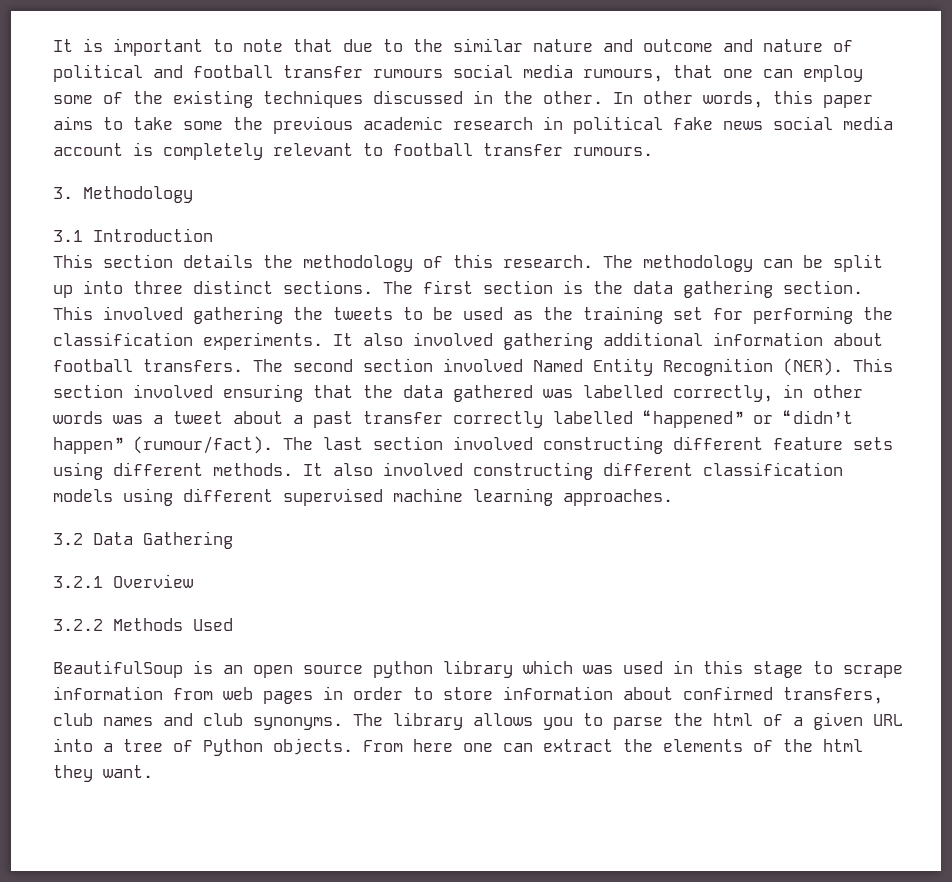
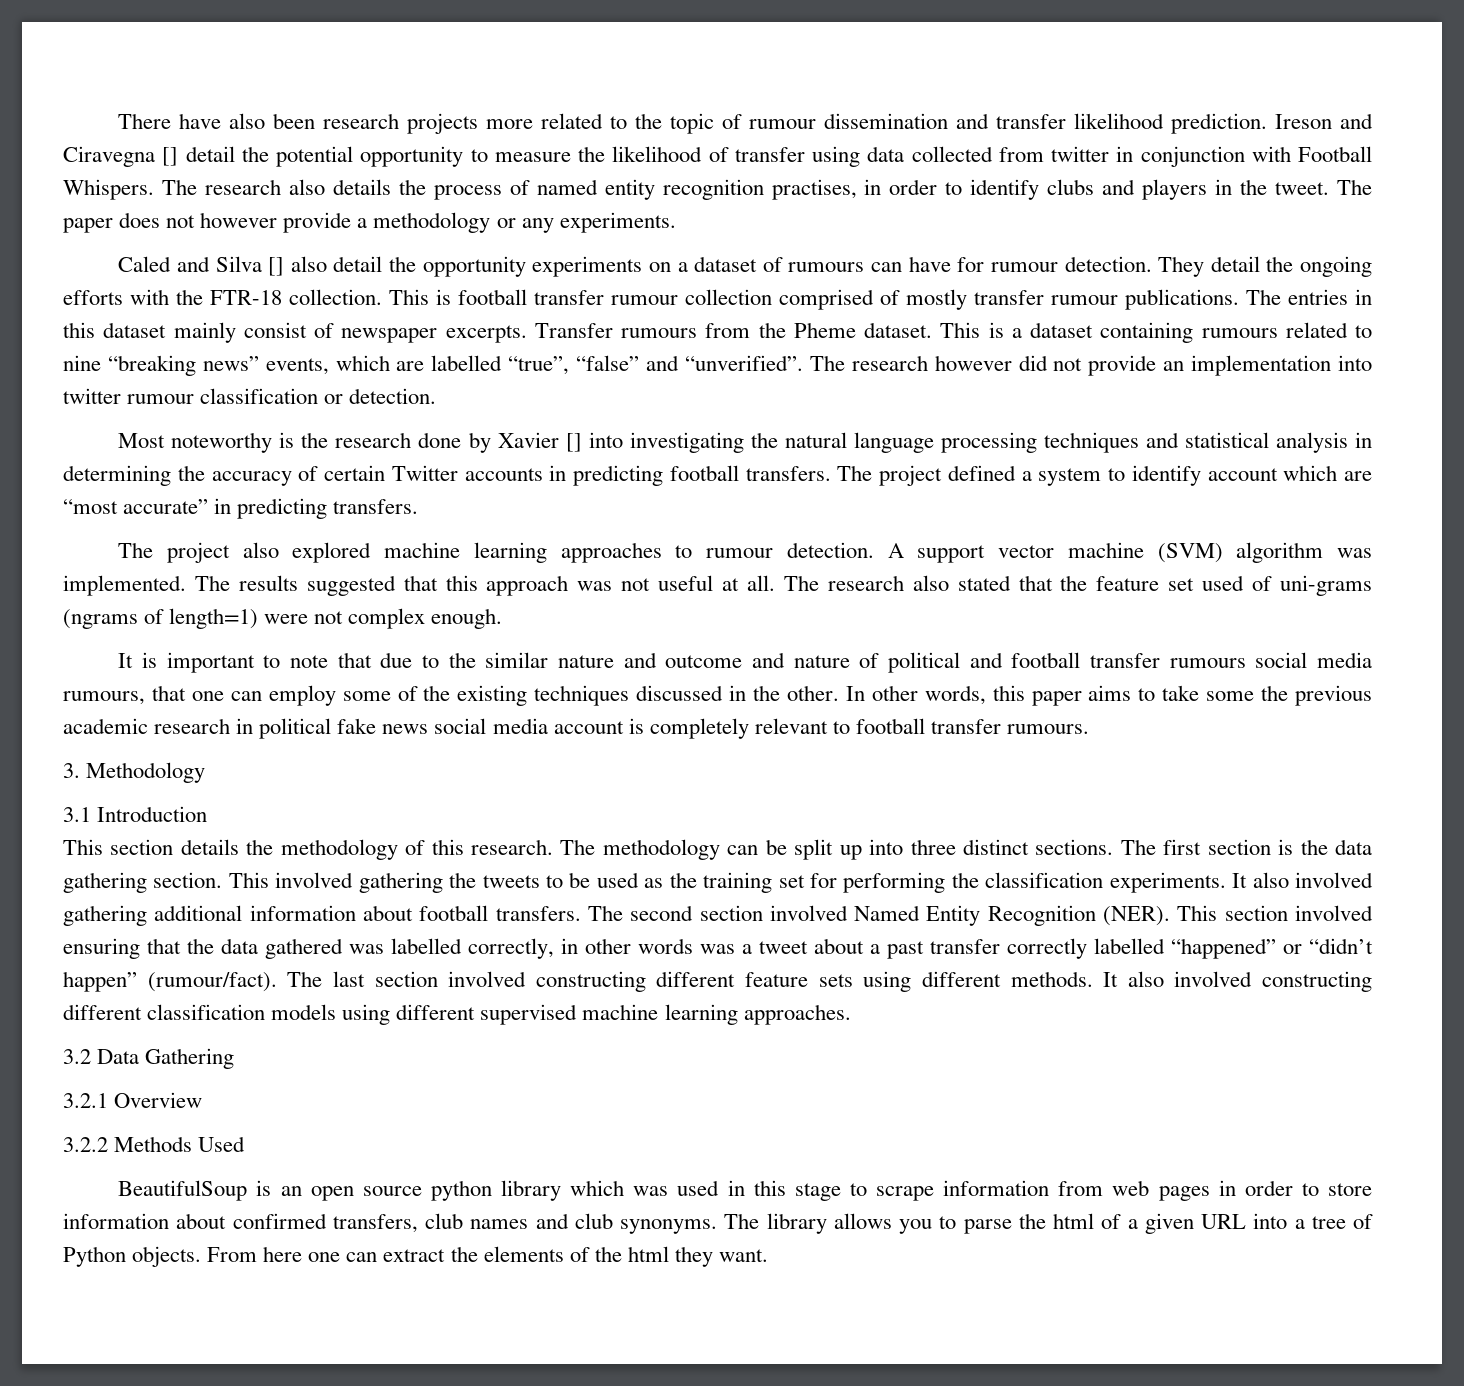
(53, 45) none -> [118,113,1373,134] [63,146,1372,167] [63,179,1373,200] [63,212,676,233] [118,256,1372,277] [63,289,1372,310] [63,322,1372,343] [63,355,1373,376] [63,388,437,404] [118,432,1372,453] [63,465,1372,486] [63,498,419,519] [118,542,1373,563] [63,575,1372,596] [63,608,503,629] There have also been research projects more related to the topic of rumour dissemination and transfer likelihood prediction. Ireson and Ciravegna [] detail the potential opportunity to measure the likelihood of transfer using data collected from twitter in conjunction with Football Whispers. The research also details the process of named entity recognition practises, in order to identify clubs and players in the tweet. The paper does not however provide a methodology or any experiments. // Caled and Silva [] also detail the opportunity experiments on a dataset of rumours can have for rumour detection. They detail the ongoing efforts with the FTR-18 collection. This is football transfer rumour collection comprised of mostly transfer rumour publications. The entries in this dataset mainly consist of newspaper excerpts. Transfer rumours from the Pheme dataset. This is a dataset containing rumours related to nine “breaking news” events, which are labelled “true”, “false” and “unverified”. The research however did not provide an implementation into twitter rumour classification or detection. // Most noteworthy is the research done by Xavier [] into investigating the natural language processing techniques and statistical analysis in determining the accuracy of certain Twitter accounts in predicting football transfers. The project defined a system to identify account which are “most accurate” in predicting transfers. // The project also explored machine learning approaches to rumour detection. A support vector machine (SVM) algorithm was implemented. The results suggested that this approach was not useful at all. The research also stated that the feature set used of uni-grams (ngrams of length=1) were not complex enough. //

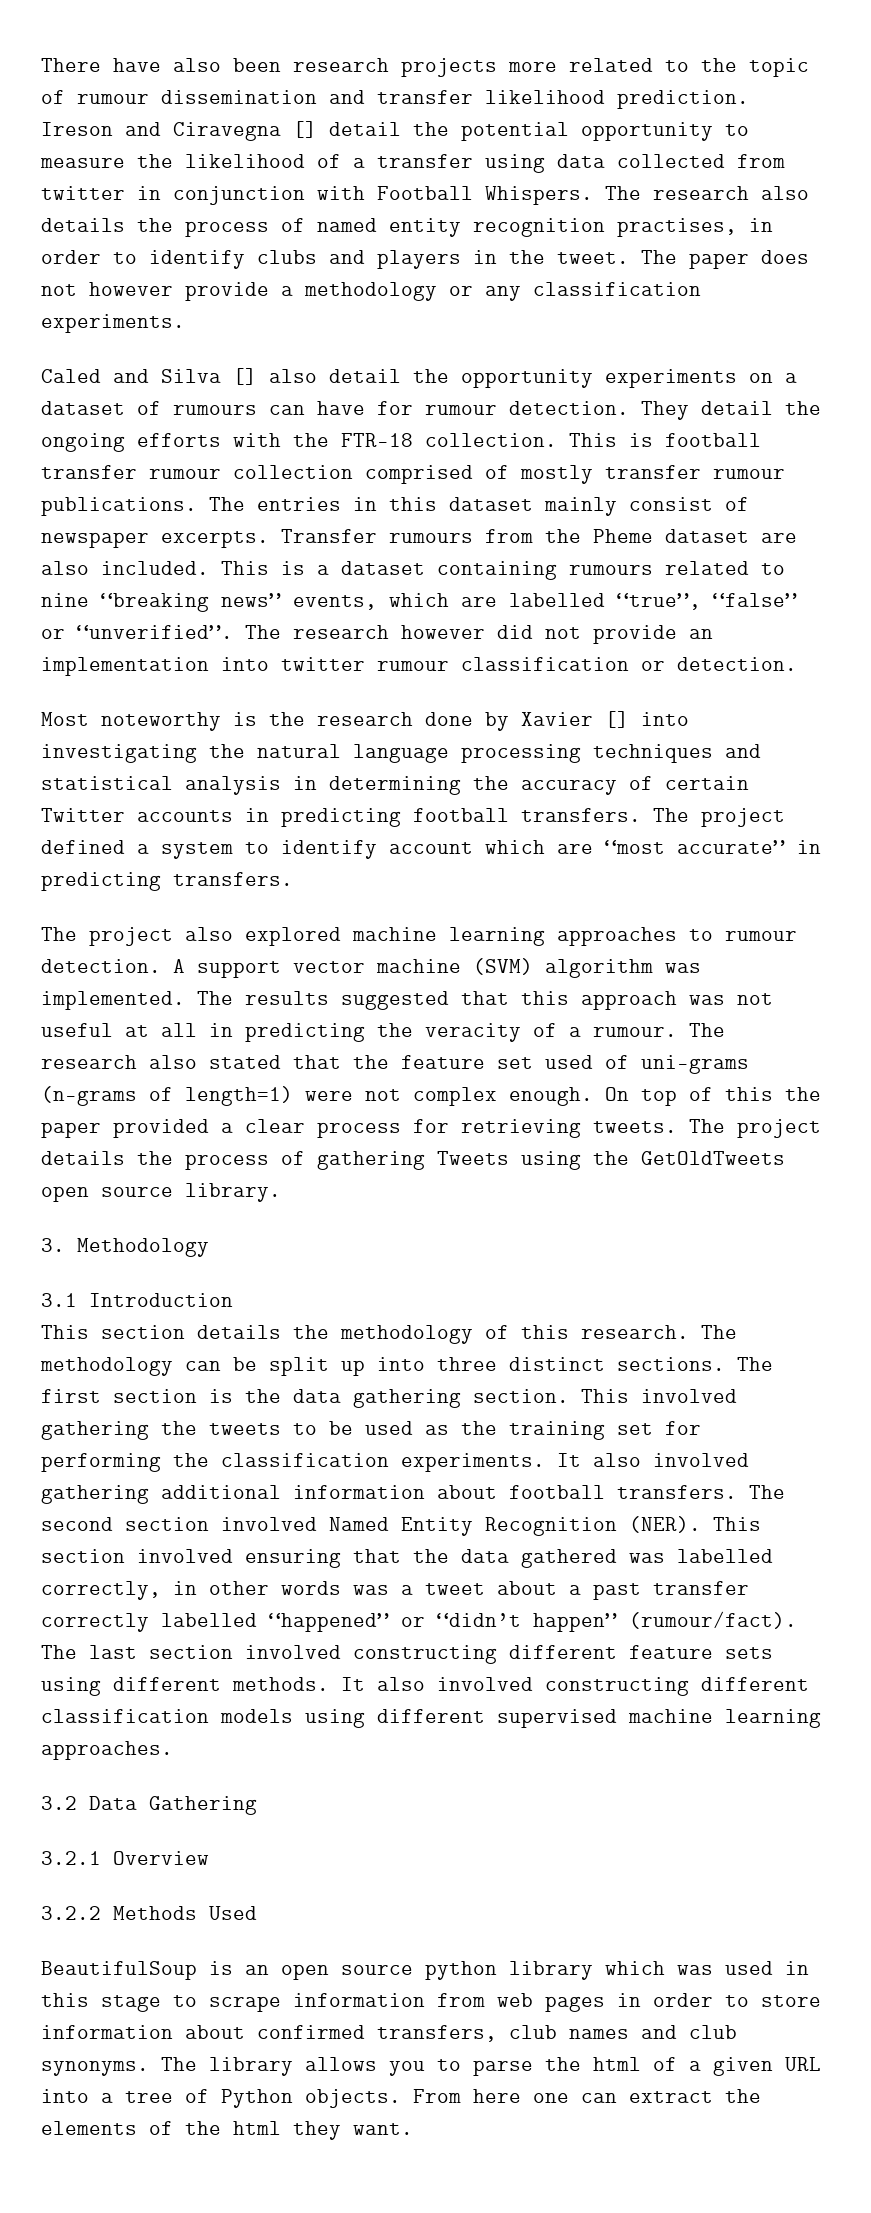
(729, 154) none -> [353,158,365,168] a
(554, 225) none -> [533,282,701,296] classification
[864,322,932,338] dataset. -> [665,529,797,543] [41,561,209,575] dataset are also included.
[646,355,680,371] and -> [41,629,65,639] or
[746,575,775,591] all. -> [161,1023,677,1042] all in predicting the veracity of a rumour.
[63,609,138,629] (ngrams -> [41,1086,137,1106] (n-grams
[118,652,1372,673] [63,685,1372,706] [63,718,1090,739] // It is important to note that due to the similar nature and outcome and nature of political and football transfer rumours social media rumours, that one can employ some of the existing techniques discussed in the other. In other words, this paper aims to take some the previous academic research in political fake news social media account is completely relevant to football transfer rumours. -> [605,1087,821,1106] [41,1119,821,1138] [41,1151,785,1170] [41,1183,281,1202] On top of this the paper provided a clear process for retrieving tweets. The project details the process of gathering Tweets using the GetOldTweets open source library.

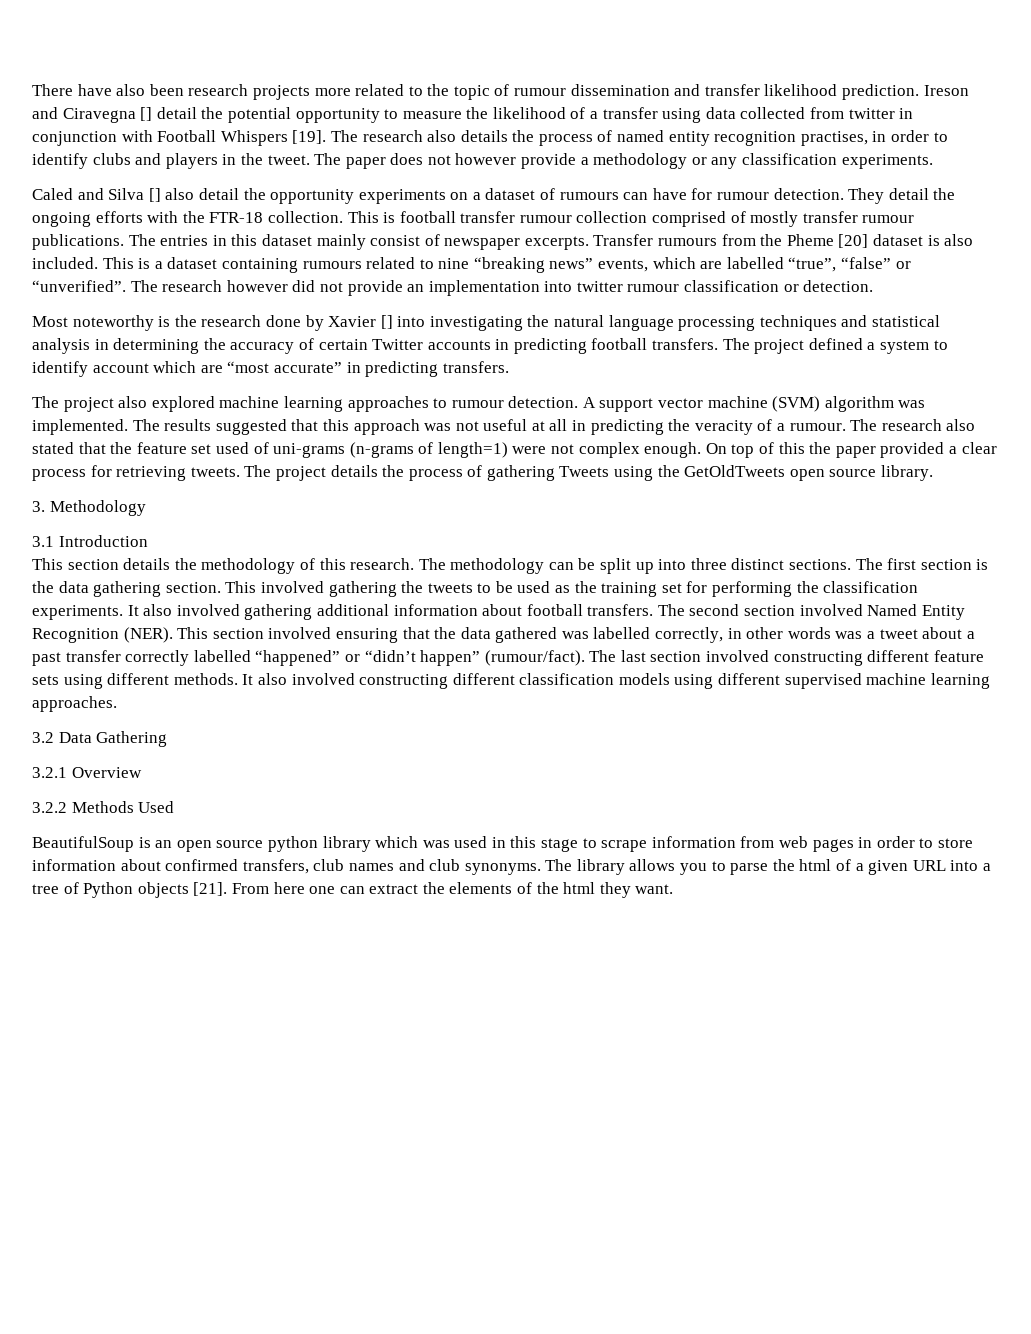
[485,186,593,205] Whispers. -> [220,130,327,146] Whispers [19].
[665,529,797,543] dataset are -> [838,234,940,248] [20] dataset is
[305,2089,401,2108] objects. -> [137,882,228,898] objects [21].

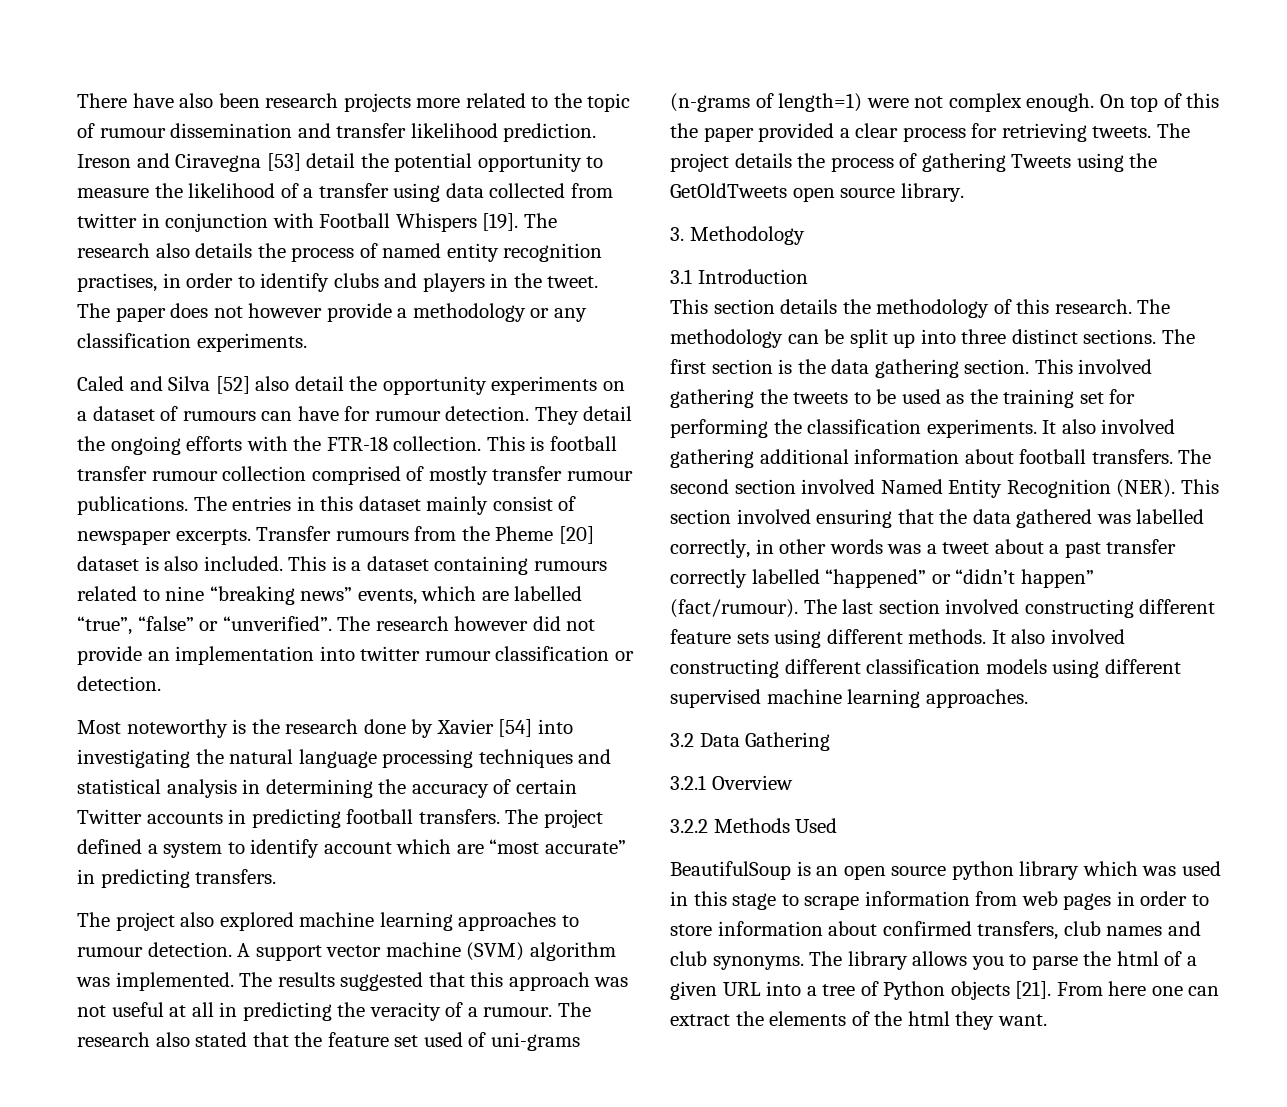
[140,107,153,121] [] -> [266,153,301,171] [53]
[148,188,161,202] [] -> [215,376,250,394] [52]
[380,315,393,329] [] -> [498,719,533,737] [54]
[484,650,585,666] (rumour/fact). -> [670,599,798,618] (fact/rumour).

